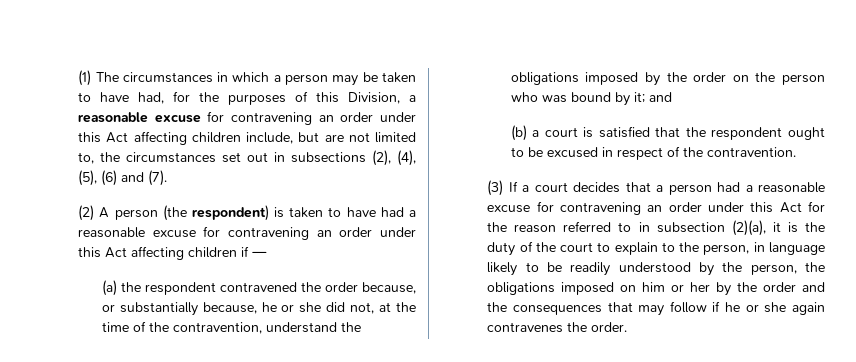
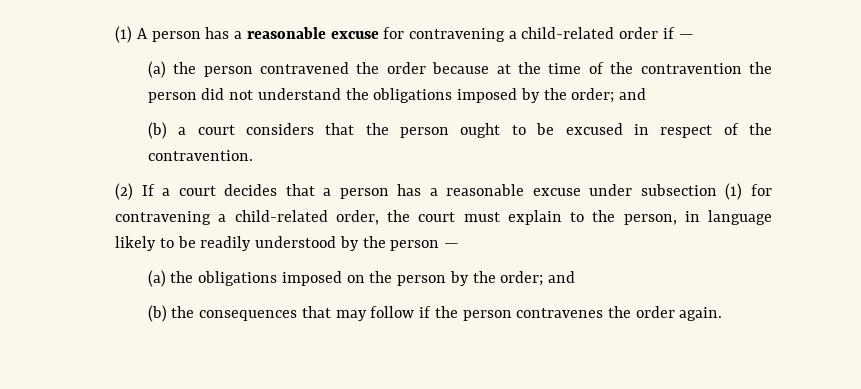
[78,70,416,86] [78,91,416,105] [78,111,417,125] [78,131,416,145] [78,150,416,166] [78,170,168,186] [78,205,416,221] [78,226,417,240] [78,246,238,260] (1) The circumstances in which a person may be taken to have had, for the purposes of this Division, a reasonable excuse for contravening an order under this Act affecting children include, but are not limited to, the circumstances set out in subsections (2), (4), (5), (6) and (7). // (2) A person (the respondent) is taken to have had a reasonable excuse for contravening an order under this Act affecting children -> [115,26,659,43] (1) A person has a reasonable excuse for contravening a child-related order
[144,282,216,295] respondent -> [203,66,253,77] person
[362,282,416,294] [101,302,375,316] because, or substantially because, he or she did not, -> [432,62,490,74] because
[172,322,262,334] contravention, -> [640,62,772,74] [147,88,254,103] contravention the person did not
[693,72,825,85] [510,92,645,106] order on the person who was bound by it; -> [571,88,615,103] order;
[583,126,650,138] is satisfied -> [245,123,314,135] considers
[711,127,783,140] respondent -> [400,127,450,138] person
[487,180,504,196] (3) -> [115,183,134,200] (2)
[717,182,826,193] [487,201,825,215] [487,220,825,236] [487,241,533,256] had a reasonable excuse for contravening an order under this Act for the reason referred to in subsection (2)(a), it is the duty of -> [397,183,772,200] [115,210,379,225] has a reasonable excuse under subsection (1) for contravening a child-related order,
[597,242,611,252] to -> [463,212,500,222] must
[750,264,797,275] person, -> [390,240,459,251] [147,270,166,287] person — // (a)
[642,282,825,296] him or her by the order and -> [369,271,576,286] [147,305,167,322] the person by the order; and // (b)
[725,302,825,315] [487,322,628,333] he or she again contravenes the order. -> [434,306,723,321] the person contravenes the order again.

